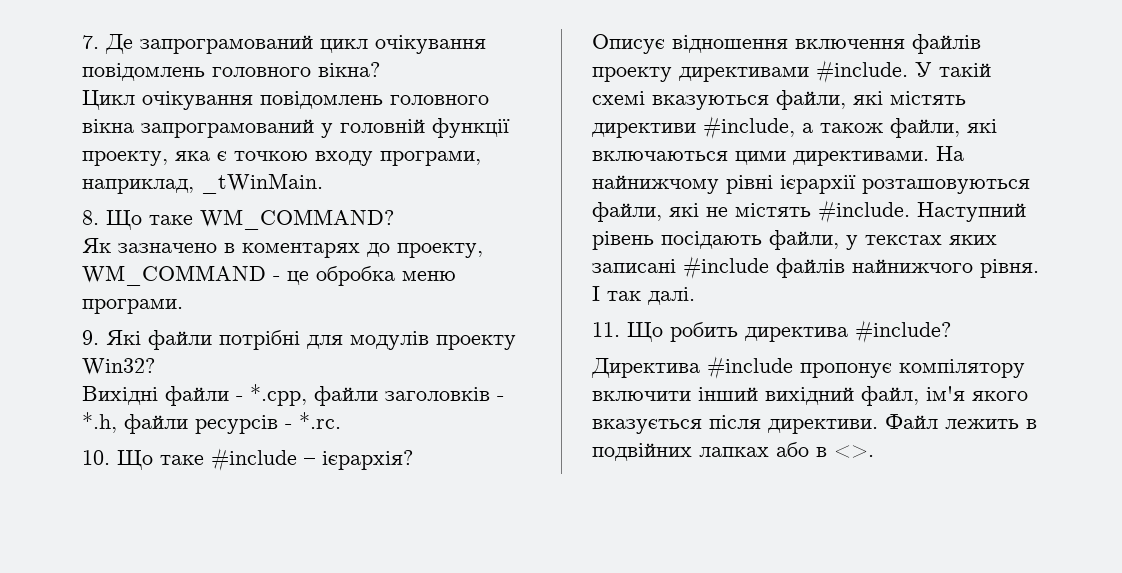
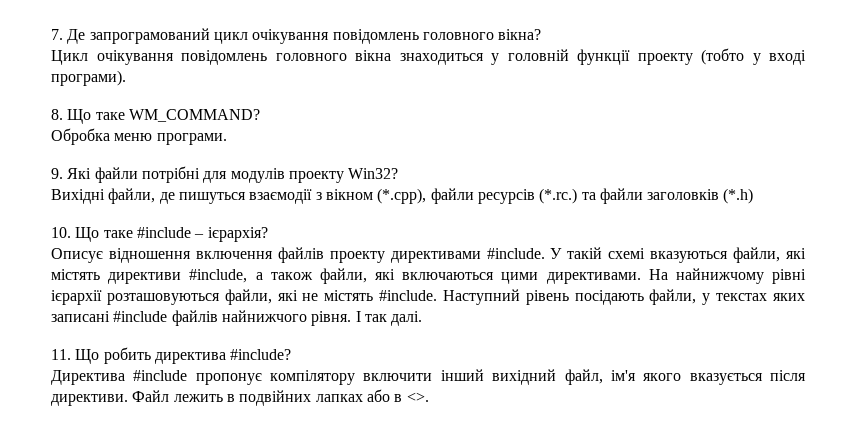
[141,119,314,138] запрограмований -> [399,53,484,65] знаходиться
[82,151,481,166] [82,173,323,194] [82,209,394,230] [82,238,483,258] [82,265,395,286] проекту, яка є точкою входу програми, наприклад, _tWinMain. // 8. Що таке WM_COMMAND? // Як зазначено в коментарях до проекту, WM_COMMAND - це обробка -> [637,48,806,65] [51,70,126,86] [51,109,260,124] [51,128,110,145] проекту (тобто у вході програми). // 8. Що таке WM_COMMAND? // Обробка
[165,384,504,406] [82,412,341,434] файли - *.cpp, файли заголовків - *.h, файли ресурсів - *.rc. -> [108,188,754,204] файли, де пишуться взаємодії з вікном (*.cpp), файли ресурсів (*.rc.) та файли заголовків (*.h)

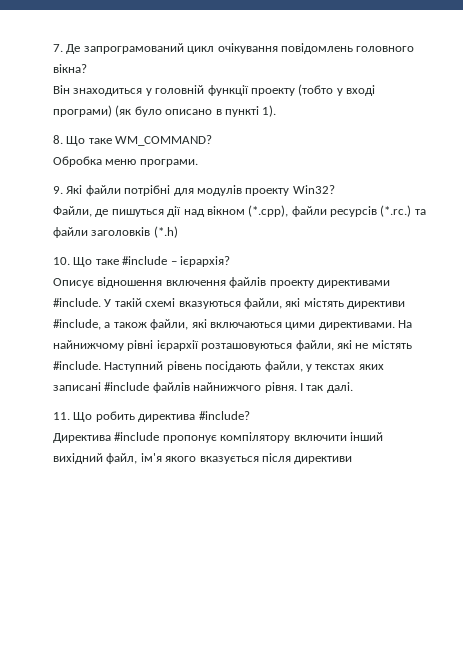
[51,50,391,65] Цикл очікування повідомлень головного вікна -> [53,85,70,94] Він
[51,70,126,86] програми). -> [53,105,277,117] програми) (як було описано в пункті 1).
[51,188,322,204] Вихідні файли, де пишуться взаємодії з -> [53,206,205,217] Файли, де пишуться дії над
[51,389,429,406] директиви. Файл лежить в подвійних лапках або в <>. -> [294,456,353,464] директиви

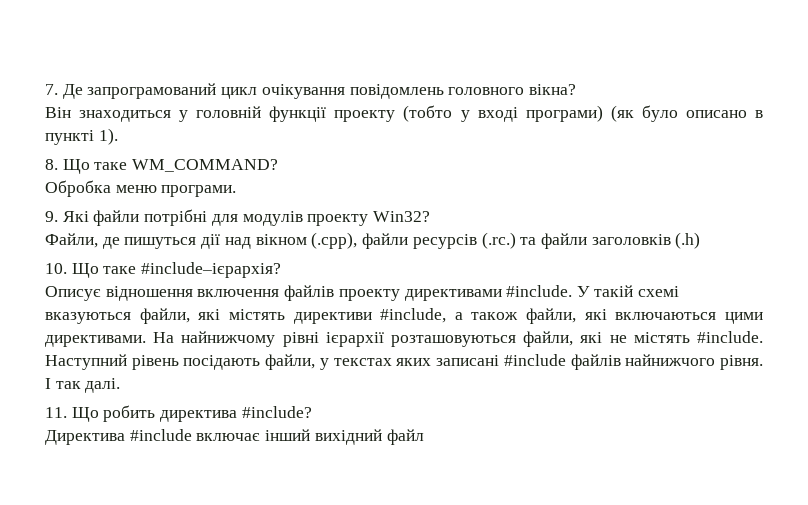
[248,205,289,217] (*.cpp), -> [311,232,358,249] (.cpp),
[380,205,412,217] (*.rc.) -> [481,232,516,249] (.rc.)
[153,226,178,238] (*.h) -> [675,232,701,249] (.h)
[122,256,230,267] #include – ієрархія? -> [141,262,282,278] #include–ієрархія?
[162,432,383,443] [53,453,353,464] пропонує компілятору включити інший вихідний файл, ім'я якого вказується після директиви -> [196,429,424,445] включає інший вихідний файл

